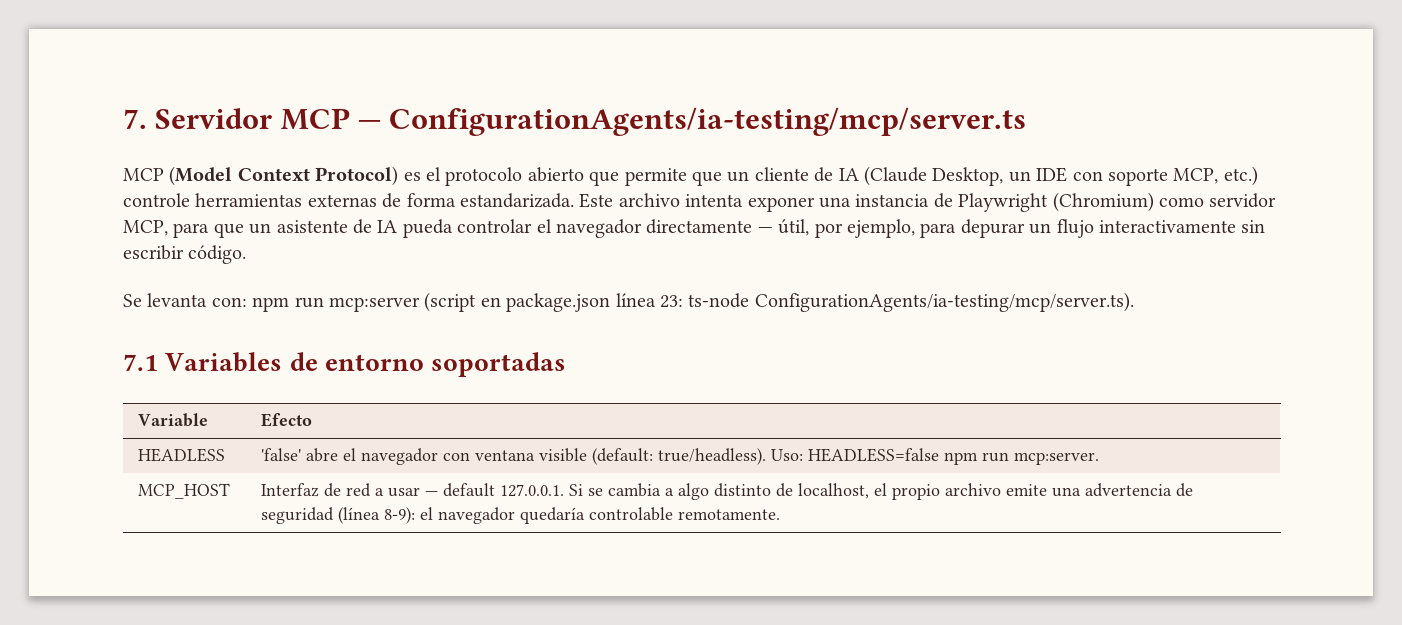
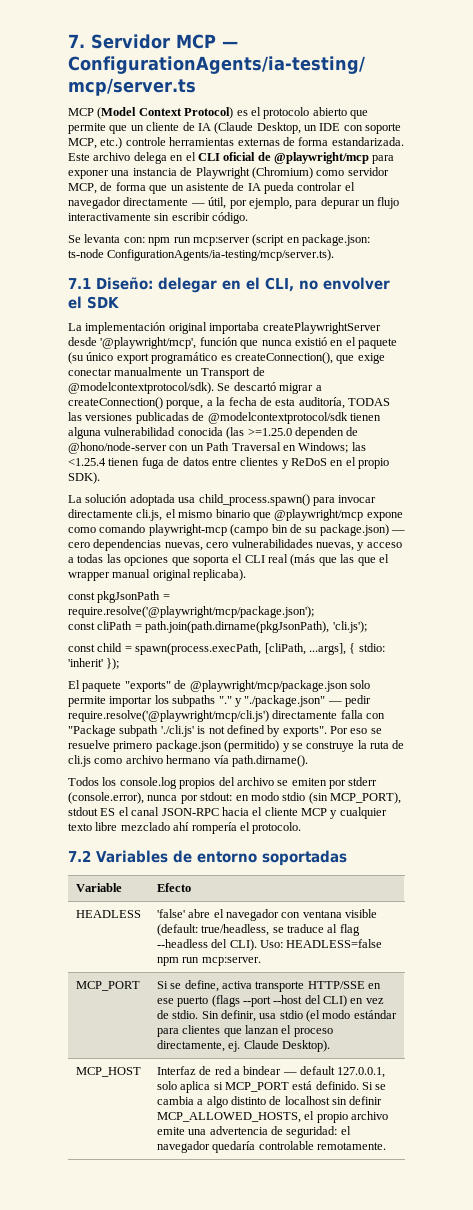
[685,194,744,207] intenta -> [133,152,395,164] delega en el CLI oficial de @playwright/mcp para
[173,223,210,238] para -> [100,182,146,191] de forma
[506,293,683,312] package.json línea 23: -> [302,234,370,246] package.json:
(158, 362) none -> [96,277,390,293] [68,296,119,309] [68,322,381,334] [68,337,397,349] [68,352,385,364] [68,367,265,379] [68,382,322,394] [68,397,390,409] [68,412,381,424] [68,427,359,439] [68,442,366,454] [68,457,390,469] [68,472,100,484] [68,494,377,506] [68,509,403,521] [68,524,405,536] [68,539,402,551] [68,554,389,566] [68,569,247,581] [68,591,170,603] [68,606,314,618] [68,621,367,633] [68,643,385,655] [68,658,120,670] [68,680,370,692] [68,695,371,707] [68,710,386,722] [68,725,382,737] [68,740,405,752] [68,755,308,767] [68,777,378,789] [68,792,401,804] [68,807,387,819] [68,822,302,834] [68,850,91,862] Diseño: delegar en el CLI, no envolver el SDK // La implementación original importaba createPlaywrightServer desde '@playwright/mcp', función que nunca existió en el paquete (su único export programático es createConnection(), que exige conectar manualmente un Transport de @modelcontextprotocol/sdk). Se descartó migrar a createConnection() porque, a la fecha de esta auditoría, TODAS las versiones publicadas de @modelcontextprotocol/sdk tienen alguna vulnerabilidad conocida (las >=1.25.0 dependen de @hono/node-server con un Path Traversal en Windows; las <1.25.4 tienen fuga de datos entre clientes y ReDoS en el propio SDK). // La solución adoptada usa child_process.spawn() para invocar directamente cli.js, el mismo binario que @playwright/mcp expone como comando playwright-mcp (campo bin de su package.json) — cero dependencias nuevas, cero vulnerabilidades nuevas, y acceso a todas las opciones que soporta el CLI real (más que las que el wrapper manual original replicaba). // const pkgJsonPath = require.resolve('@playwright/mcp/package.json'); // const cliPath = path.join(path.dirname(pkgJsonPath), 'cli.js'); // const child = spawn(process.execPath, [cliPath, ...args], { stdio: 'inherit' }); // El paquete "exports" de @playwright/mcp/package.json solo permite importar los subpaths "." y "./package.json" — pedir require.resolve('@playwright/mcp/cli.js') directamente falla con "Package subpath './cli.js' is not defined by exports". Por eso se resuelve primero package.json (permitido) y se construye la ruta de cli.js como archivo hermano vía path.dirname(). // Todos los console.log propios del archivo se emiten por stderr (console.error), nunca por stdout: en modo stdio (sin MCP_PORT), stdout ES el canal JSON-RPC hacia el cliente MCP y cualquier texto libre mezclado ahí rompería el protocolo. // 7.2
[658,448,767,465] true/headless). -> [201,924,360,936] [156,939,257,951] true/headless, se traduce al flag --headless del CLI).
(1100, 458) none -> [75,981,140,991] [156,980,382,992] [156,995,384,1007] [156,1010,397,1022] [156,1025,333,1037] [156,1040,330,1052] // MCP_PORT | Si se define, activa transporte HTTP/SSE en ese puerto (flags --port --host del CLI) en vez de stdio. Sin definir, usa stdio (el modo estándar para clientes que lanzan el proceso directamente, ej. Claude Desktop).
[388,487,421,497] usar -> [243,1066,282,1075] bindear
[500,484,565,497] 127.0.0.1. -> [337,1067,386,1078] [156,1081,359,1093] 127.0.0.1, solo aplica si MCP_PORT está definido.
[798,483,870,499] localhost, -> [284,1096,383,1105] [156,1112,301,1123] localhost sin definir MCP_ALLOWED_HOSTS,
[261,507,416,524] seguridad (línea 8-9): -> [286,1126,338,1138] seguridad:

